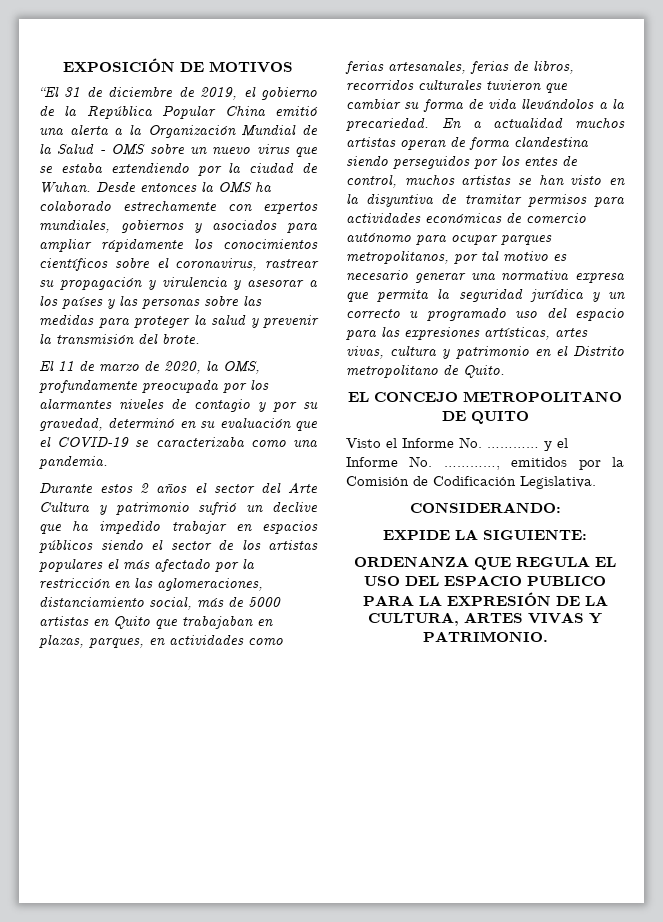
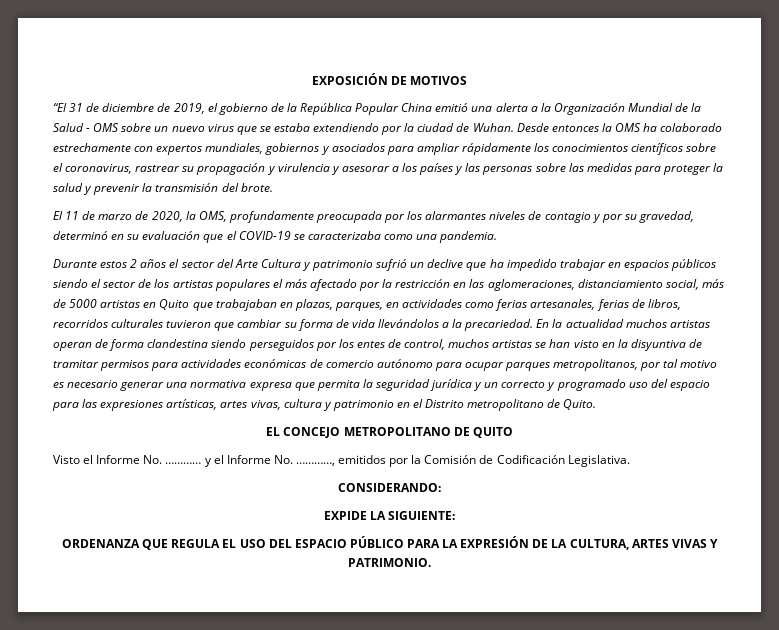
[472,121,482,128] a -> [552,319,563,328] la
[409,311,419,318] u -> [546,382,556,391] y
[527,576,606,586] PUBLICO -> [349,536,404,548] PÚBLICO

